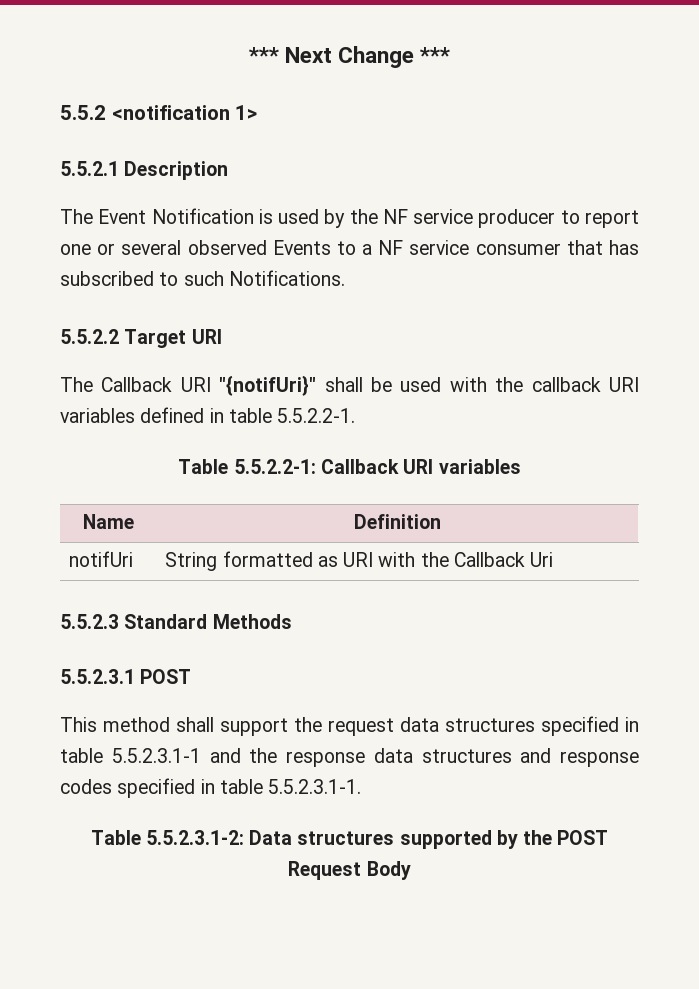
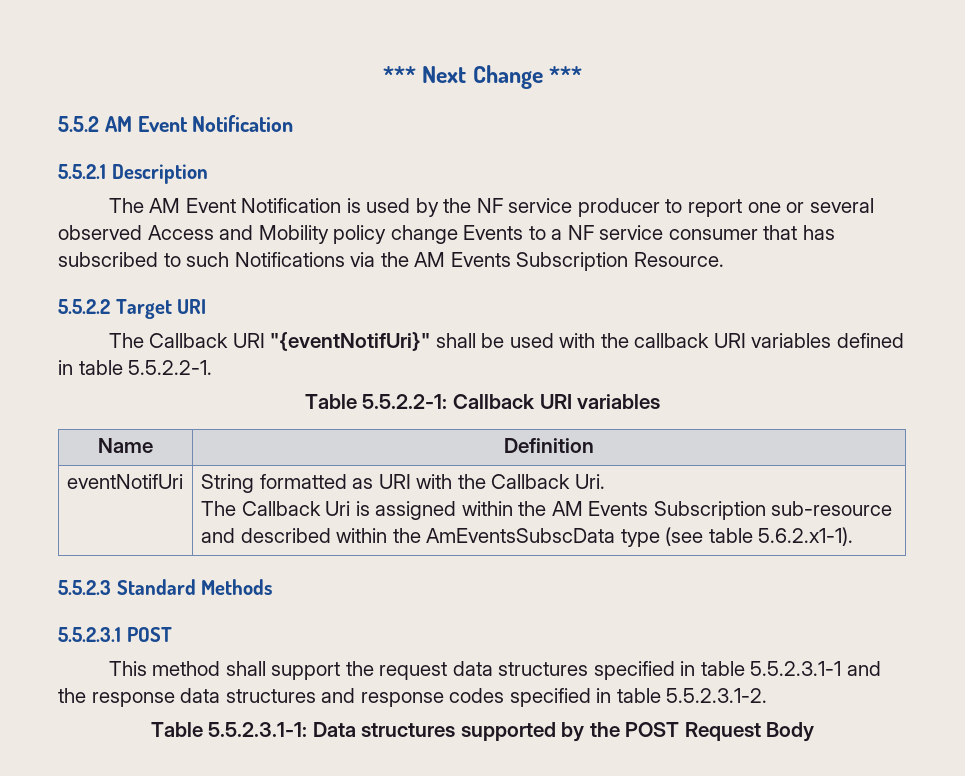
[111,105,258,120] <notification 1> -> [104,115,294,132] AM Event Notification
(93, 216) none -> [149,198,181,213] AM
(267, 247) none -> [147,225,458,244] Access and Mobility policy change
[228,270,345,286] Notifications. -> [234,252,724,271] Notifications via the AM Events Subscription Resource.
[219,375,317,396] "{notifUri}" -> [270,332,431,351] "{eventNotifUri}"
[69,551,134,567] notifUri -> [66,474,183,489] eventNotifUri
[530,552,554,567] Uri -> [574,474,605,489] [200,501,893,520] [200,527,854,547] Uri. // The Callback Uri is assigned within the AM Events Subscription sub-resource and described within the AmEventsSubscData type (see table 5.6.2.x1-1).
[268,779,362,794] [90,830,244,845] 5.5.2.3.1-1. // Table 5.5.2.3.1-2: -> [666,688,768,703] [150,722,308,737] 5.5.2.3.1-2. // Table 5.5.2.3.1-1:

